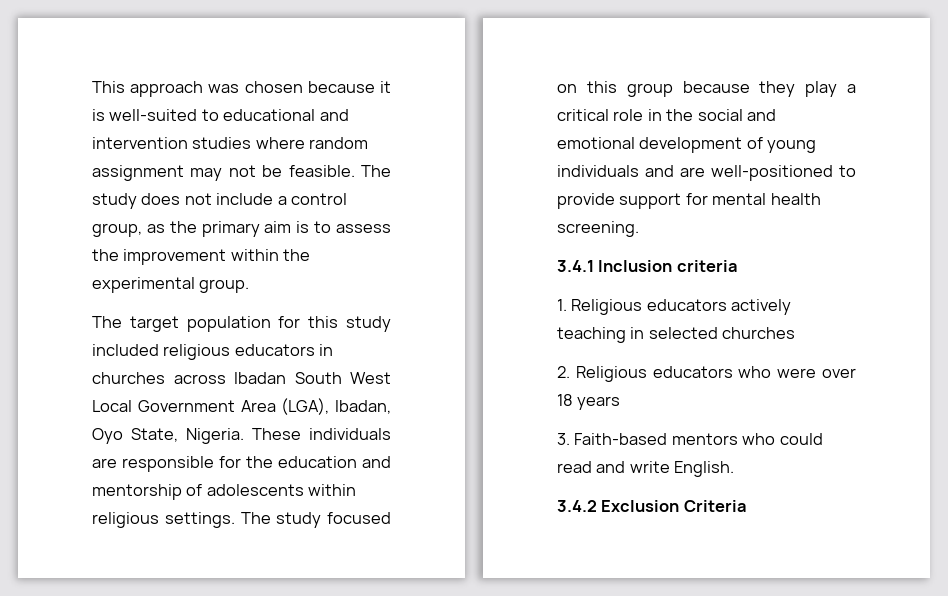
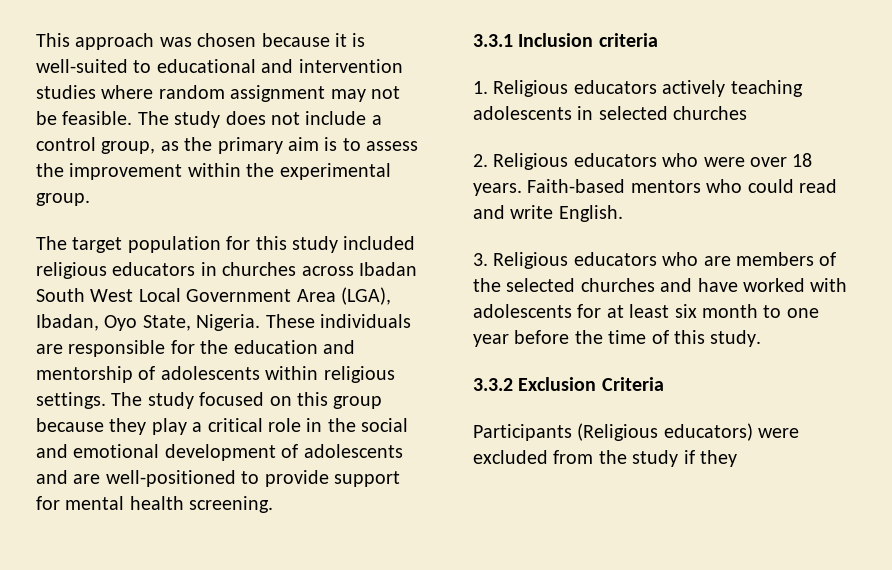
[767,140,817,153] [557,165,639,177] young individuals -> [303,444,403,458] adolescents
[557,260,594,272] 3.4.1 -> [473,34,513,47] 3.3.1
(626, 335) none -> [473,106,572,120] adolescents
[577,396,621,410] [557,433,570,445] years // 3. -> [473,183,522,196] years.
[557,500,747,512] 3.4.2 Exclusion Criteria -> [473,252,837,269] [473,278,848,292] [473,304,819,318] [473,330,762,347] [473,377,664,391] [473,423,800,441] [473,450,737,467] 3. Religious educators who are members of the selected churches and have worked with adolescents for at least six month to one year before the time of this study. // 3.3.2 Exclusion Criteria // Participants (Religious educators) were excluded from the study if they

